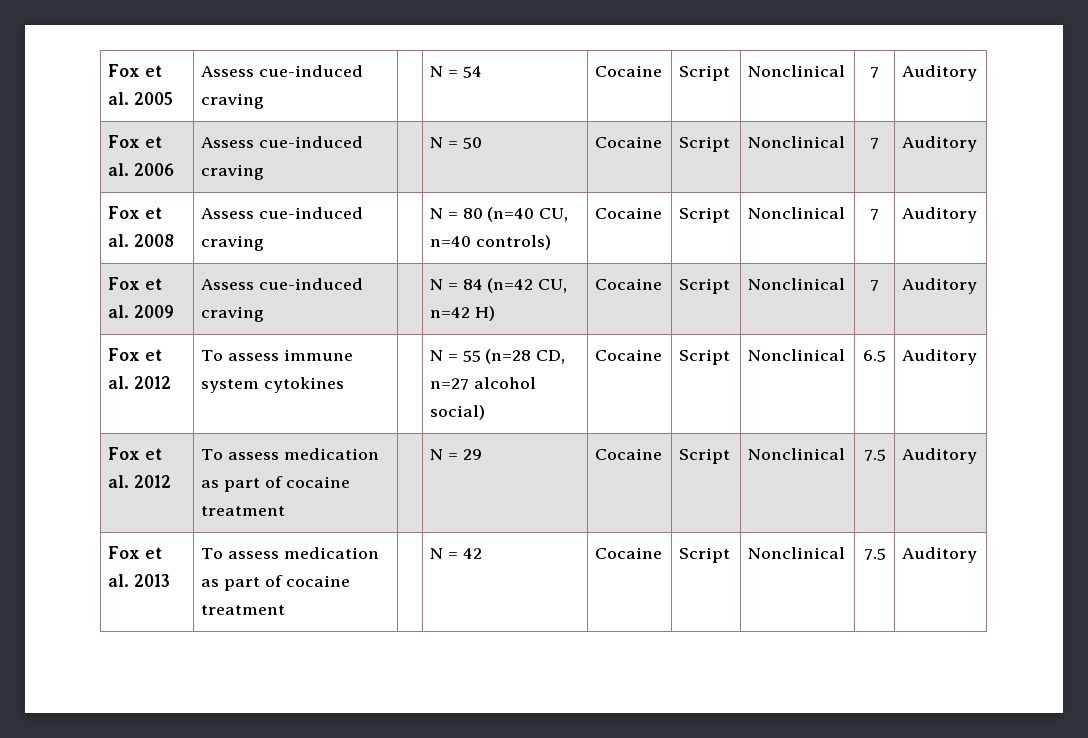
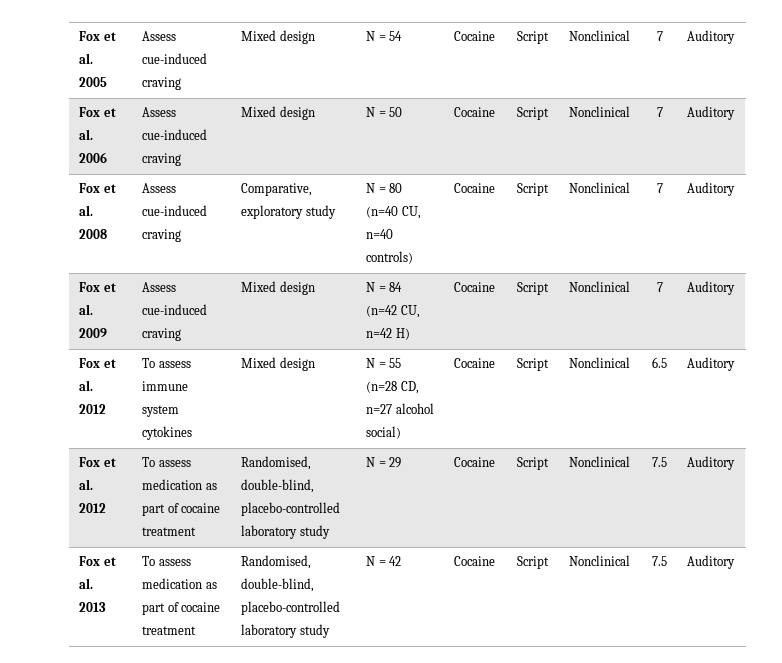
(265, 101) none -> [241,30,315,44] Mixed design
(265, 172) none -> [241,106,315,120] Mixed design
(265, 243) none -> [241,183,313,196] [241,205,336,219] Comparative, exploratory study
(265, 314) none -> [241,281,315,295] Mixed design
(344, 385) none -> [241,357,315,371] Mixed design
(286, 511) none -> [241,456,312,470] [241,479,315,493] [241,502,341,516] [241,525,330,539] Randomised, double-blind, placebo-controlled laboratory study
(286, 610) none -> [241,555,312,569] [241,578,315,592] [241,601,341,615] [241,624,330,638] Randomised, double-blind, placebo-controlled laboratory study

